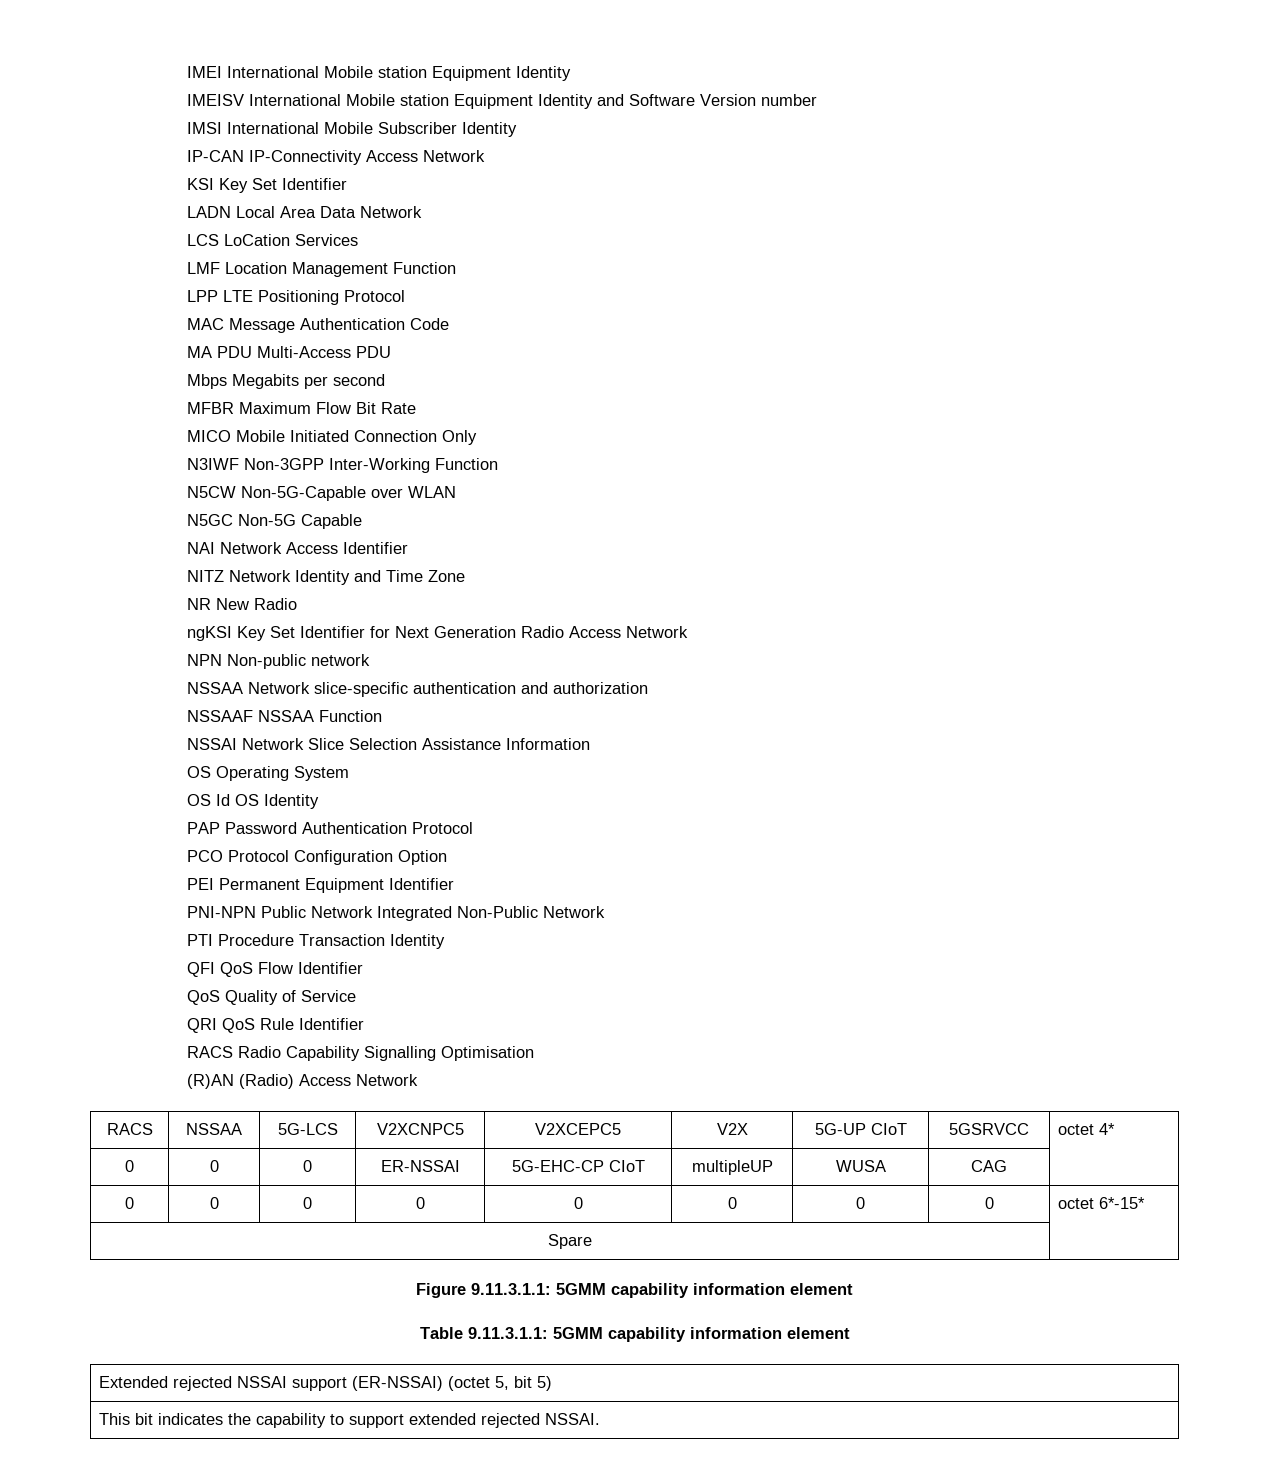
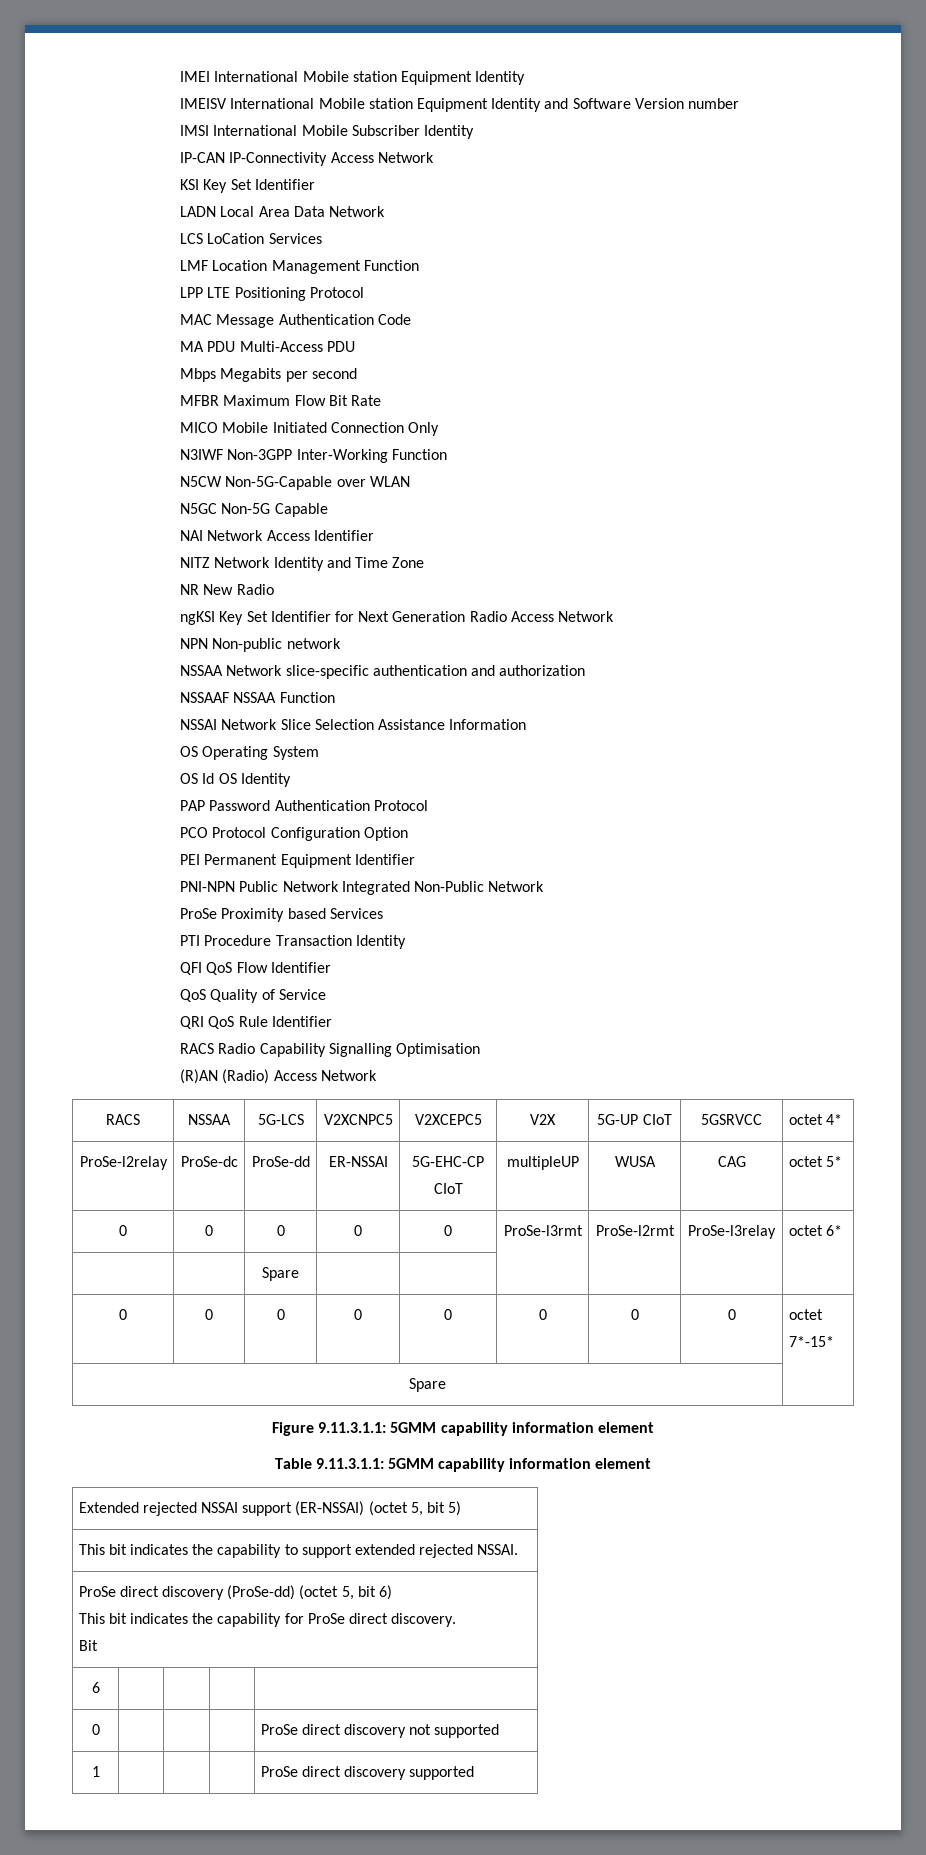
(605, 912) none -> [180,908,383,922] // ProSe Proximity based Services
[125,1160,134,1172] [209,1160,219,1172] [303,1160,312,1172] 0 | 0 | 0 -> [79,1156,168,1170] [180,1156,238,1167] [251,1156,310,1167] ProSe-l2relay | ProSe-dc | ProSe-dd
(1007, 1166) none -> [788,1156,842,1167] [119,1225,127,1236] [205,1225,213,1236] [276,1225,285,1236] [354,1225,362,1236] [444,1225,452,1236] [503,1225,583,1236] [595,1225,675,1236] [688,1225,776,1239] [788,1225,842,1236] [262,1267,299,1281] | octet 5* // 0 | 0 | 0 | 0 | 0 | ProSe-l3rmt | ProSe-l2rmt | ProSe-l3relay | octet 6* // | | Spare | | | | |
[1098,1197,1145,1209] 6*-15* -> [788,1336,834,1347] 7*-15*
(600, 1419) none -> [78,1585,392,1600] [78,1613,457,1627] [78,1640,98,1651] [91,1682,100,1693] [91,1724,100,1735] [260,1724,500,1738] [91,1766,100,1777] [260,1766,475,1780] // ProSe direct discovery (ProSe-dd) (octet 5, bit 6) // This bit indicates the capability for ProSe direct discovery. // Bit // 6 | | | | // 0 | | | | ProSe direct discovery not supported // 1 | | | | ProSe direct discovery supported

